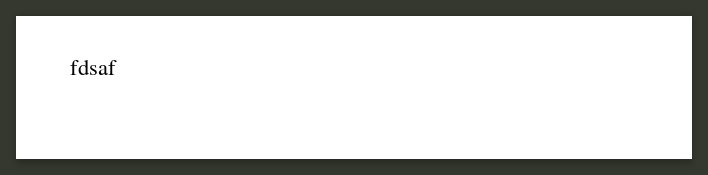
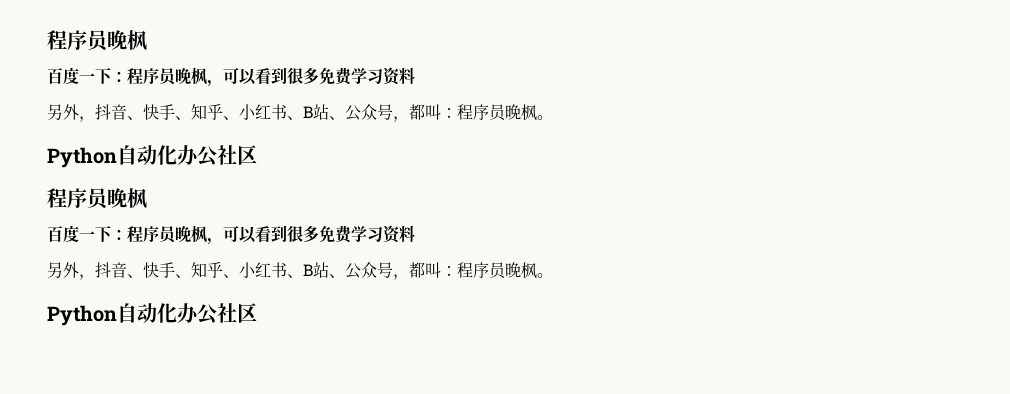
[70,59,117,75] fdsaf -> [47,30,147,52] [47,67,415,87] [47,104,553,122] [47,145,257,168] [47,188,147,210] [47,225,415,245] [47,262,553,280] [47,303,257,326] 程序员晚枫 // 百度一下：程序员晚枫，可以看到很多免费学习资料 // 另外，抖音、快手、知乎、小红书、B站、公众号，都叫：程序员晚枫。 // Python自动化办公社区 // 程序员晚枫 // 百度一下：程序员晚枫，可以看到很多免费学习资料 // 另外，抖音、快手、知乎、小红书、B站、公众号，都叫：程序员晚枫。 // Python自动化办公社区

